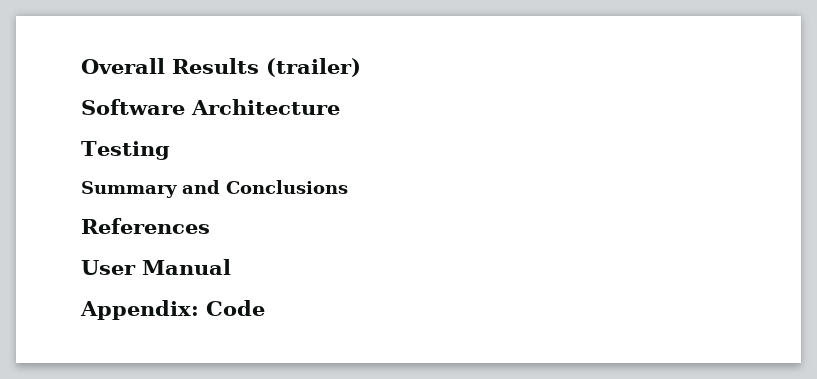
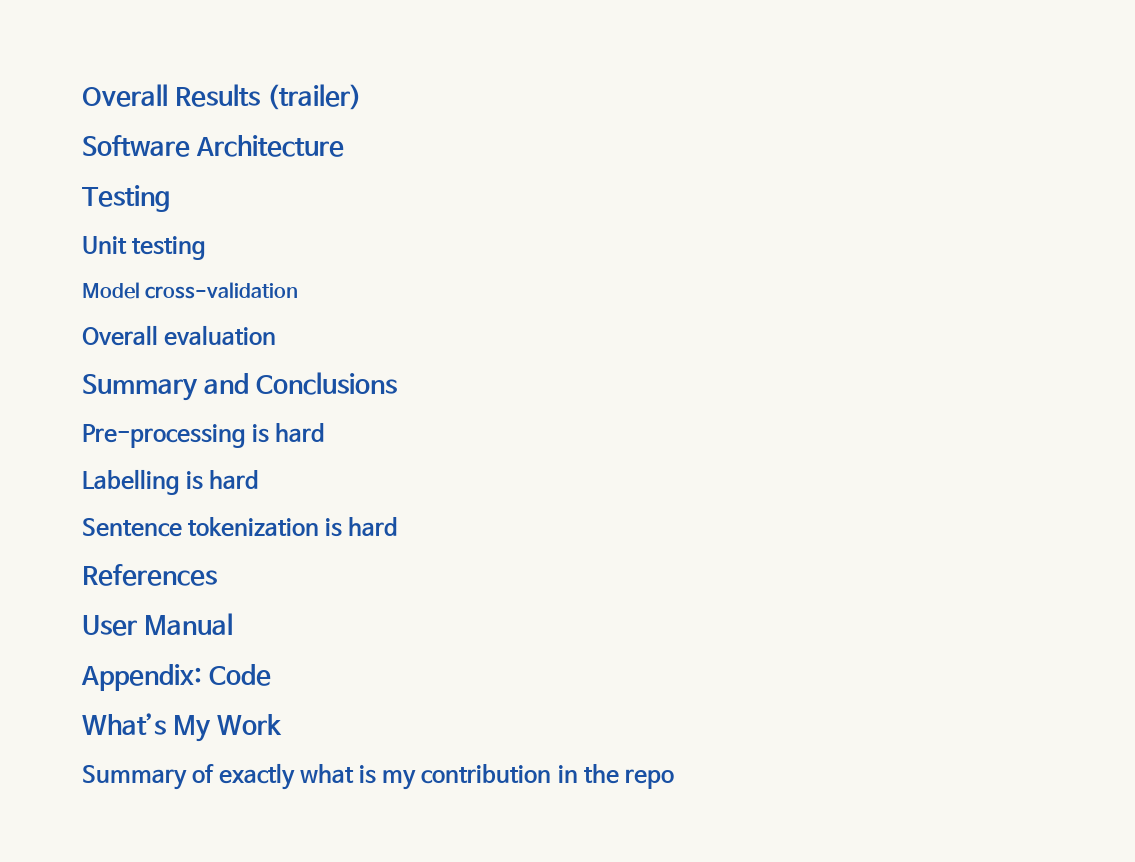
[81,180,348,198] Summary and Conclusions -> [82,236,207,260] [82,282,299,299] [82,325,277,346] [82,372,397,401] [82,423,326,448] [82,469,260,495] [82,517,399,537] Unit testing // Model cross-validation // Overall evaluation // Summary and Conclusions // Pre-processing is hard // Labelling is hard // Sentence tokenization is hard
(265, 308) none -> [82,713,282,742] [82,763,674,790] // What’s My Work // Summary of exactly what is my contribution in the repo

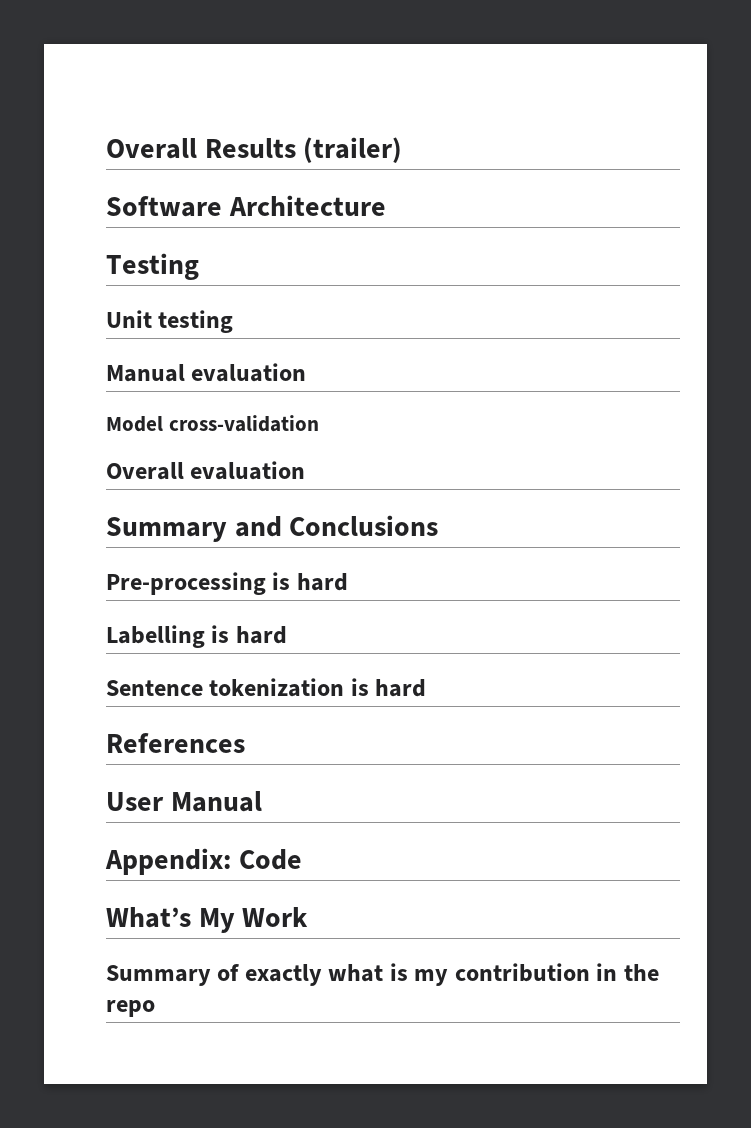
(207, 248) none -> [106,363,307,382] // Manual evaluation

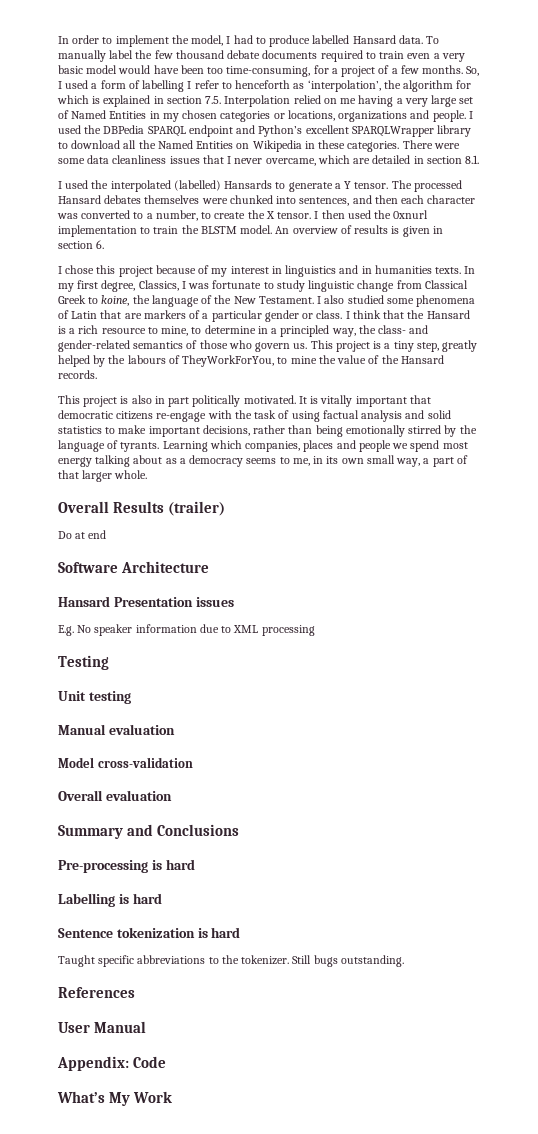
(106, 148) none -> [58,35,440,47] [58,50,465,62] [58,65,480,77] [58,80,472,92] [57,95,474,107] [58,110,473,122] [58,125,472,137] [58,140,460,152] [58,155,480,166] [58,180,462,192] [58,195,476,206] [57,210,429,221] [58,225,443,237] [58,240,105,249] [58,265,476,277] [58,280,468,292] [58,295,476,307] [58,310,470,322] [58,325,429,337] [58,340,478,352] [58,355,444,367] [58,370,97,379] [58,395,431,407] [58,410,451,422] [58,425,477,437] [58,440,468,452] [58,455,468,467] [58,470,148,482] In order to implement the model, I had to produce labelled Hansard data. To manually label the few thousand debate documents required to train even a very basic model would have been too time-consuming, for a project of a few months. So, I used a form of labelling I refer to henceforth as ‘interpolation’, the algorithm for which is explained in section 7.5. Interpolation relied on me having a very large set of Named Entities in my chosen categories or locations, organizations and people. I used the DBPedia SPARQL endpoint and Python’s excellent SPARQLWrapper library to download all the Named Entities on Wikipedia in these categories. There were some data cleanliness issues that I never overcame, which are detailed in section 8.1. // I used the interpolated (labelled) Hansards to generate a Y tensor. The processed Hansard debates themselves were chunked into sentences, and then each character was converted to a number, to create the X tensor. I then used the 0xnurl implementation to train the BLSTM model. An overview of results is given in section 6. // I chose this project because of my interest in linguistics and in humanities texts. In my first degree, Classics, I was fortunate to study linguistic change from Classical Greek to koine, the language of the New Testament. I also studied some phenomena of Latin that are markers of a particular gender or class. I think that the Hansard is a rich resource to mine, to determine in a principled way, the class- and gender-related semantics of those who govern us. This project is a tiny step, greatly helped by the labours of TheyWorkForYou, to mine the value of the Hansard records. // This project is also in part politically motivated. It is vitally important that democratic citizens re-engage with the task of using factual analysis and solid statistics to make important decisions, rather than being emotionally stirred by the language of tyrants. Learning which companies, places and people we spend most energy talking about as a democracy seems to me, in its own small way, a part of that larger whole. //
(403, 150) none -> [58,530,107,539] // Do at end
(386, 205) none -> [58,596,234,607] [58,624,315,636] // Hansard Presentation issues // E.g. No speaker information due to XML processing
(427, 688) none -> [58,955,404,967] // Taught specific abbreviations to the tokenizer. Still bugs outstanding.
[106,963,659,986] [106,1000,155,1017] // Summary of exactly what is my contribution in the repo -> (173, 1097) none

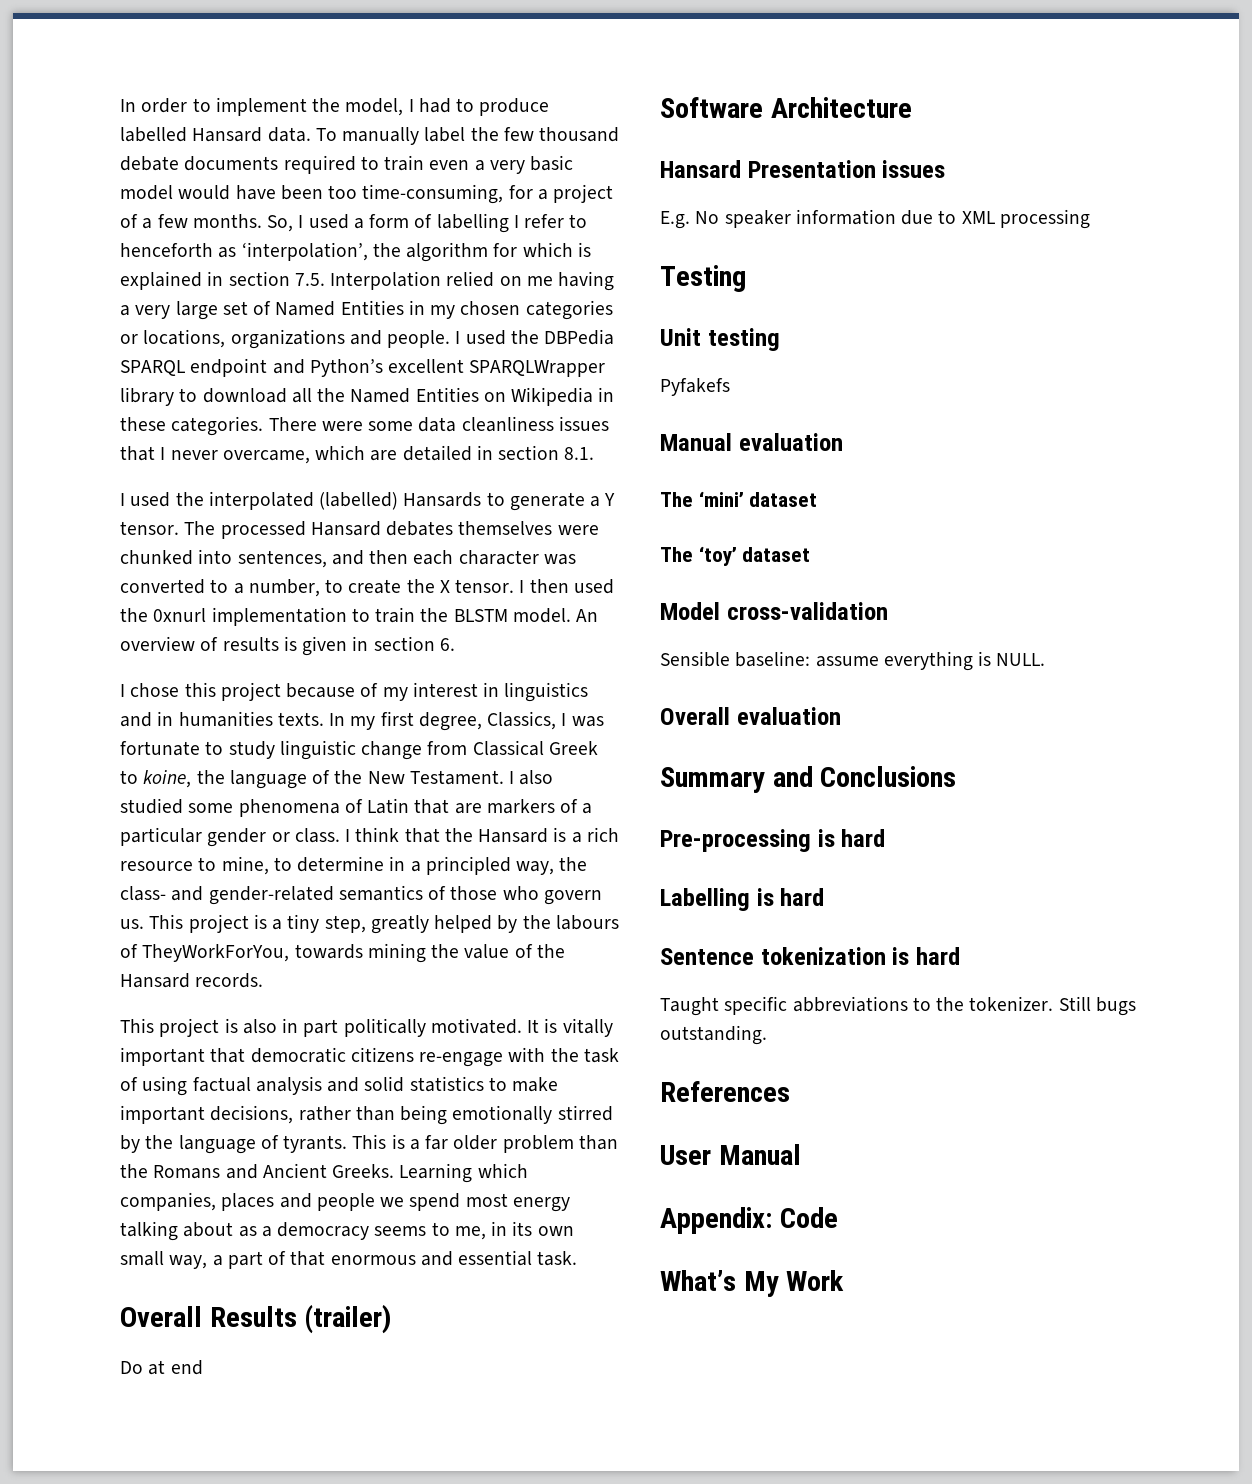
[277,356,317,364] to mine -> [294,943,426,963] towards mining
(160, 447) none -> [352,1134,618,1153] [120,1163,395,1179] This is a far older problem than the Romans and Ancient Greeks.
[82,470,148,482] larger whole. -> [330,1250,578,1266] enormous and essential task.
(131, 697) none -> [660,378,730,396] // Pyfakefs
[58,757,193,768] Model cross-validation -> [660,491,818,507] [660,546,811,566] [660,602,888,620] [660,651,1046,671] The ‘mini’ dataset // The ‘toy’ dataset // Model cross-validation // Sensible baseline: assume everything is NULL.

